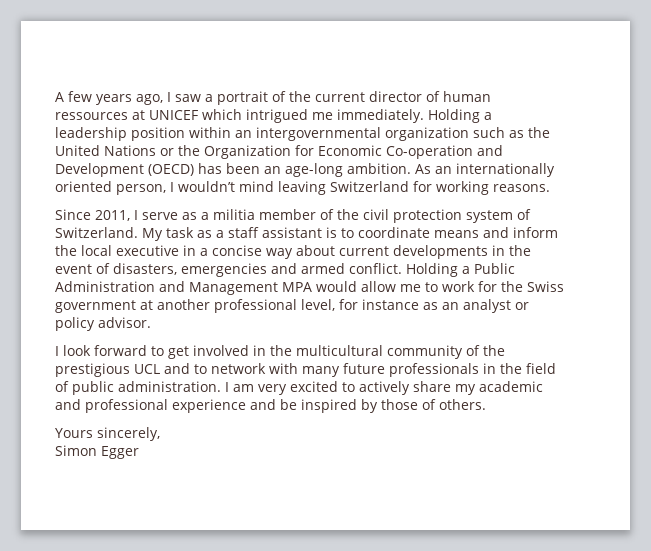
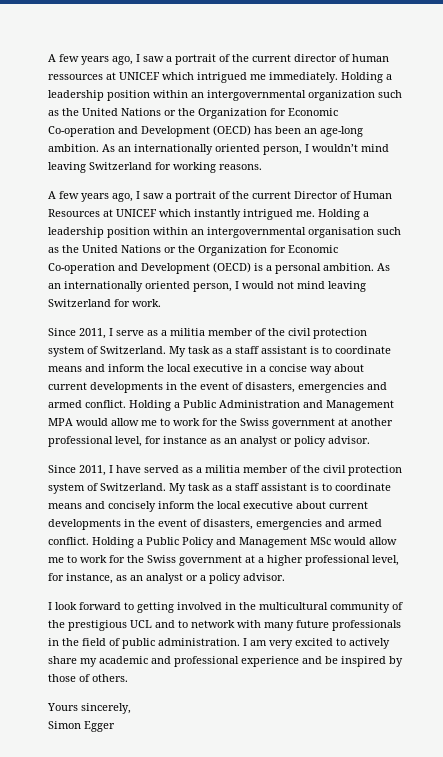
(550, 188) none -> [48,191,392,202] [48,209,369,220] [48,227,401,238] [48,245,338,256] [48,262,390,274] [48,281,366,292] [48,299,161,307] // A few years ago, I saw a portrait of the current Director of Human Resources at UNICEF which instantly intrigued me. Holding a leadership position within an intergovernmental organisation such as the United Nations or the Organization for Economic Co-operation and Development (OECD) is a personal ambition. As an internationally oriented person, I would not mind leaving Switzerland for work.
(151, 322) none -> [48,465,402,476] [48,483,391,494] [48,501,368,512] [48,519,382,530] [48,537,397,548] [48,555,399,566] [48,573,285,584] // Since 2011, I have served as a militia member of the civil protection system of Switzerland. My task as a staff assistant is to coordinate means and concisely inform the local executive about current developments in the event of disasters, emergencies and armed conflict. Holding a Public Policy and Management MSc would allow me to work for the Swiss government at a higher professional level, for instance, as an analyst or a policy advisor.
[168,346,189,359] get -> [137,602,174,613] getting

